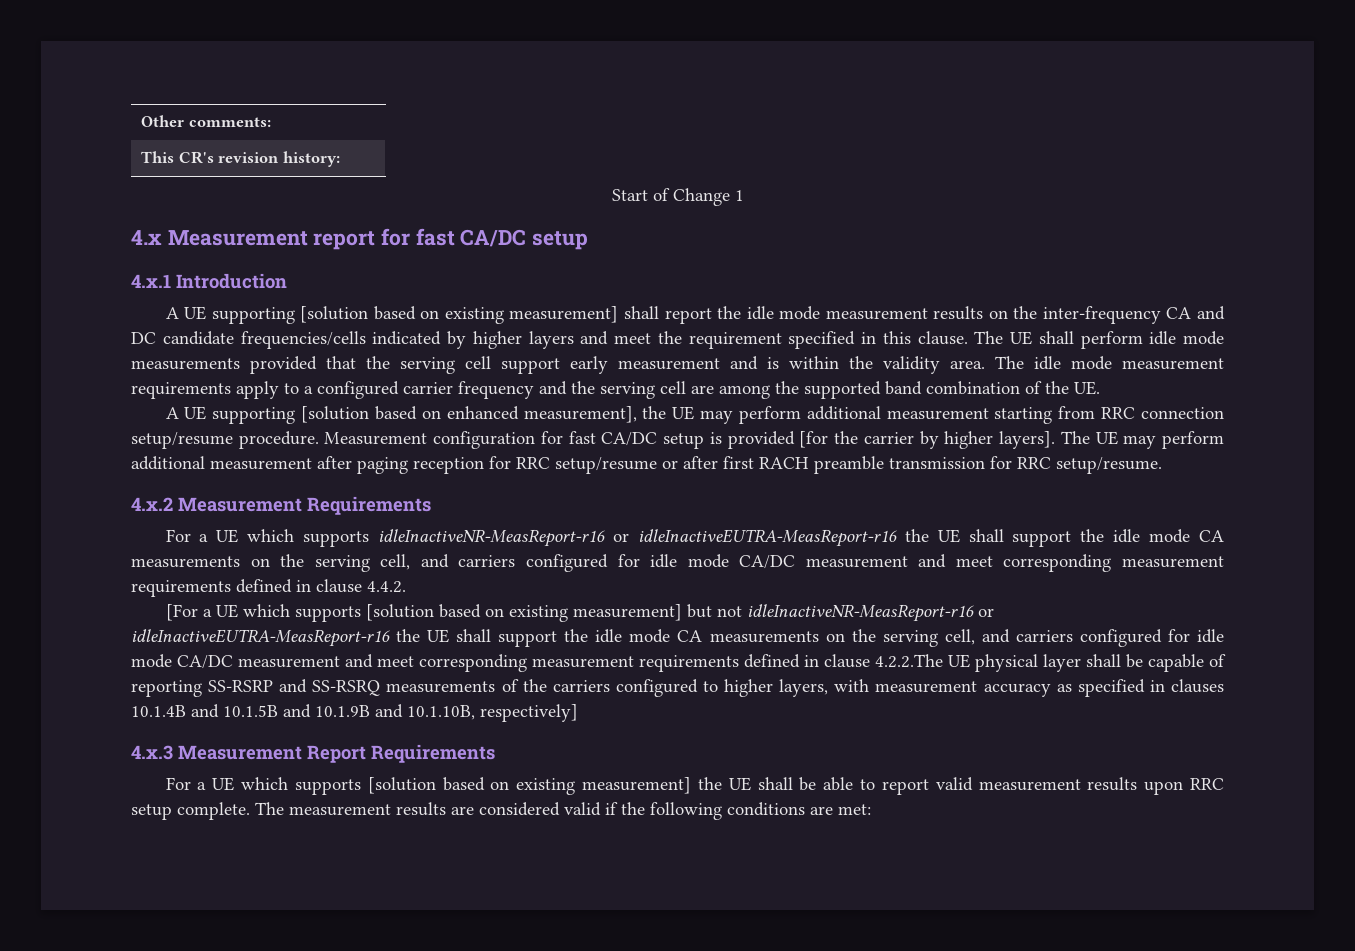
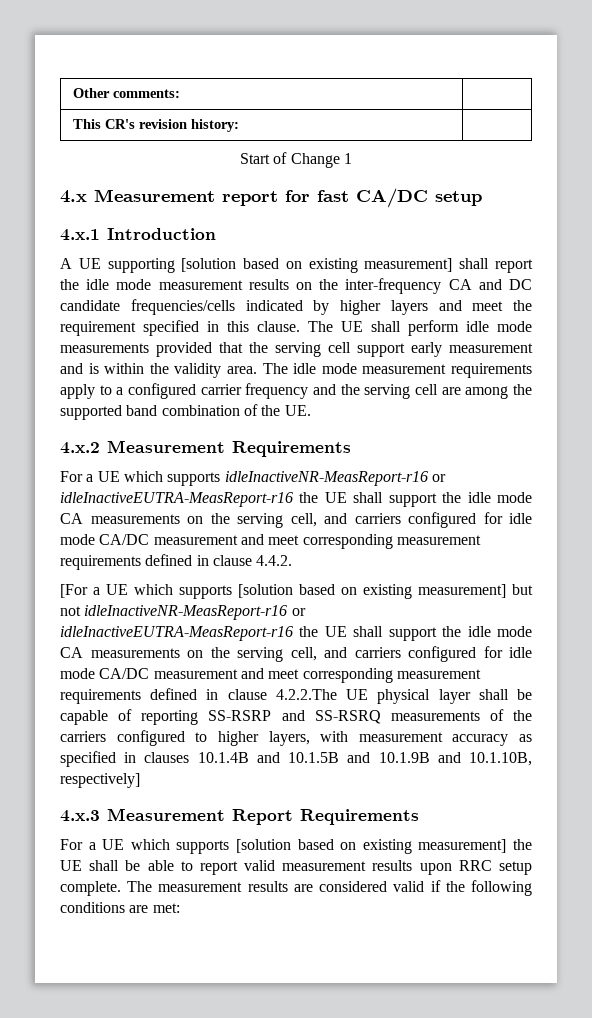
[165,406,1224,424] [131,431,1224,449] [131,456,1162,474] // A UE supporting [solution based on enhanced measurement], the UE may perform additional measurement starting from RRC connection setup/resume procedure. Measurement configuration for fast CA/DC setup is provided [for the carrier by higher layers]. The UE may perform additional measurement after paging reception for RRC setup/resume or after first RACH preamble transmission for RRC setup/resume. -> (311, 410) none

